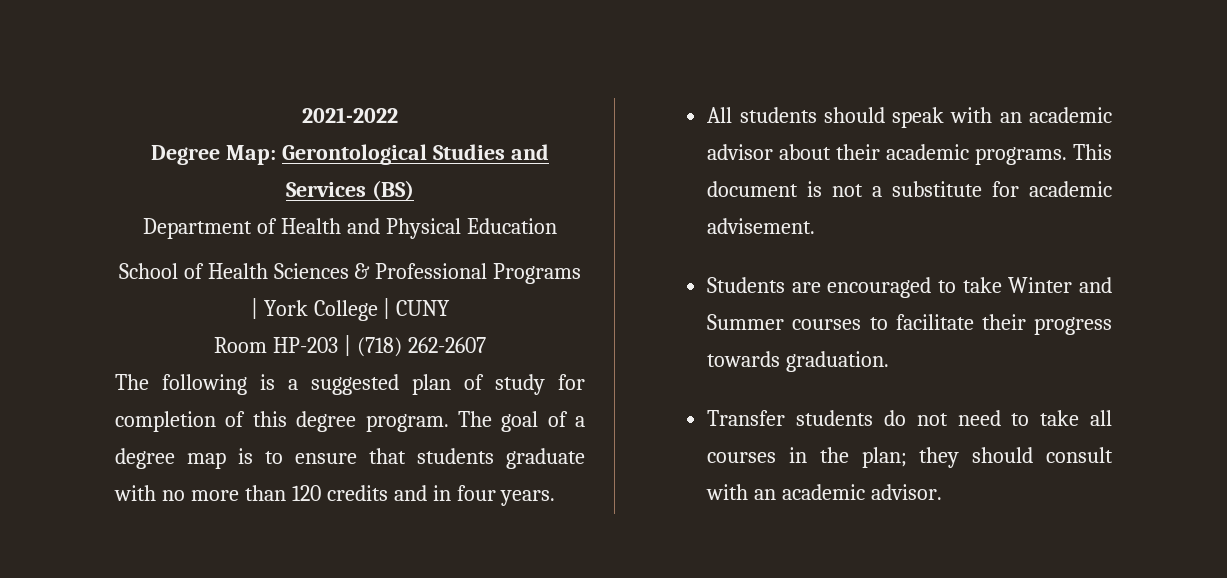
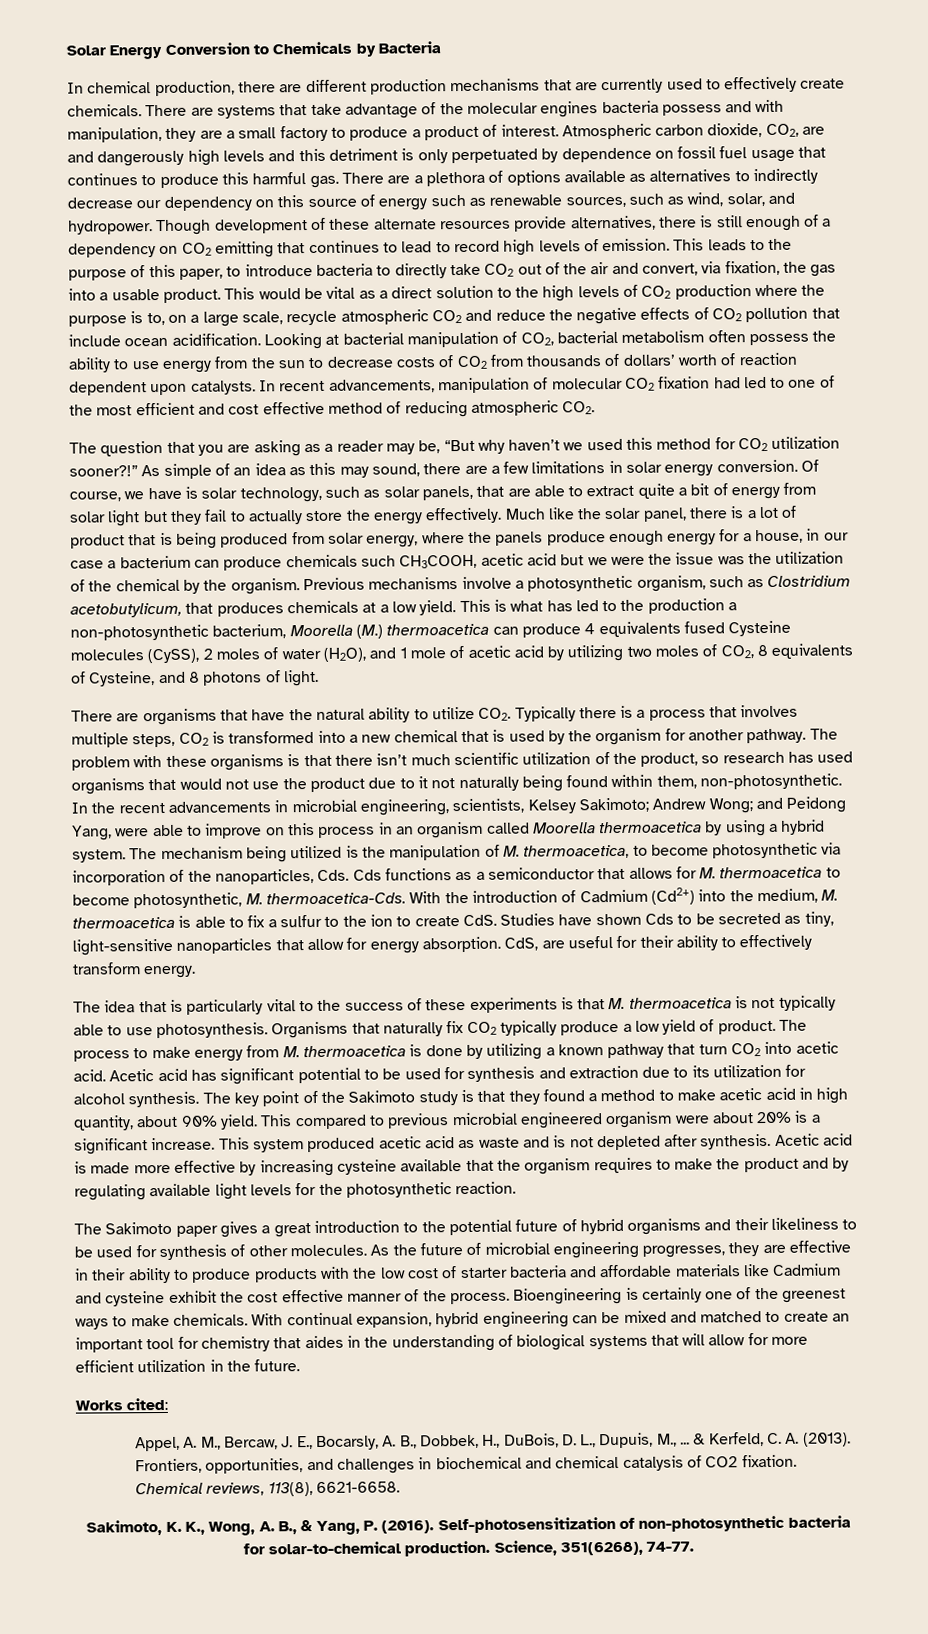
[302,107,398,123] [151,144,549,165] [286,180,414,201] [143,218,557,239] [118,263,582,284] [250,298,451,321] [214,335,486,357] [115,374,585,395] [115,411,585,432] [115,448,585,469] [114,485,556,506] [707,107,1112,128] [707,144,1112,165] [707,181,1112,197] [707,218,816,234] [707,277,1112,298] [707,314,1112,335] [707,351,890,372] [707,410,1112,426] [707,447,1113,468] [706,484,943,500] 2021-2022 // Degree Map: Gerontological Studies and Services (BS) // Department of Health and Physical Education // School of Health Sciences & Professional Programs | York College | CUNY // Room HP-203 | (718) 262-2607 // The following is a suggested plan of study for completion of this degree program. The goal of a degree map is to ensure that students graduate with no more than 120 credits and in four years. // All students should speak with an academic advisor about their academic programs. This document is not a substitute for academic advisement. // Students are encouraged to take Winter and Summer courses to facilitate their progress towards graduation. // Transfer students do not need to take all courses in the plan; they should consult with an academic advisor. -> [66,41,441,60] [67,76,846,97] [67,99,785,119] [67,123,826,143] [67,146,827,167] [67,168,819,189] [67,192,796,211] [68,214,832,236] [68,238,793,258] [68,260,837,281] [68,284,826,303] [68,306,840,327] [68,330,837,350] [68,352,798,373] [69,375,835,396] [69,400,596,418] [69,436,841,457] [69,459,820,479] [69,482,817,503] [69,505,798,527] [70,528,849,549] [70,551,845,571] [70,575,852,595] [70,598,738,618] [70,620,792,641] [70,643,854,664] [71,669,319,687] [71,704,799,726] [71,728,838,748] [71,751,854,771] [71,773,843,795] [71,796,847,816] [72,819,826,841] [72,842,842,863] [72,866,841,886] [72,887,839,909] [72,911,834,929] [72,934,813,956] [72,962,197,979] [73,995,836,1015] [73,1019,808,1039] [73,1041,839,1062] [73,1064,807,1085] [73,1087,849,1108] [73,1110,821,1131] [74,1133,854,1155] [74,1157,850,1177] [74,1181,517,1201] [74,1217,858,1238] [74,1240,852,1261] [74,1263,842,1284] [75,1287,847,1307] [75,1310,851,1330] [75,1332,809,1353] [75,1359,301,1373] [75,1397,169,1411] [134,1432,851,1452] [134,1454,797,1474] [134,1481,400,1497] [86,1515,851,1536] [242,1540,695,1557] Solar Energy Conversion to Chemicals by Bacteria // In chemical production, there are different production mechanisms that are currently used to effectively create chemicals. There are systems that take advantage of the molecular engines bacteria possess and with manipulation, they are a small factory to produce a product of interest. Atmospheric carbon dioxide, CO2, are and dangerously high levels and this detriment is only perpetuated by dependence on fossil fuel usage that continues to produce this harmful gas. There are a plethora of options available as alternatives to indirectly decrease our dependency on this source of energy such as renewable sources, such as wind, solar, and hydropower. Though development of these alternate resources provide alternatives, there is still enough of a dependency on CO2 emitting that continues to lead to record high levels of emission. This leads to the purpose of this paper, to introduce bacteria to directly take CO2 out of the air and convert, via fixation, the gas into a usable product. This would be vital as a direct solution to the high levels of CO2 production where the purpose is to, on a large scale, recycle atmospheric CO2 and reduce the negative effects of CO2 pollution that include ocean acidification. Looking at bacterial manipulation of CO2, bacterial metabolism often possess the ability to use energy from the sun to decrease costs of CO2 from thousands of dollars’ worth of reaction dependent upon catalysts. In recent advancements, manipulation of molecular CO2 fixation had led to one of the most efficient and cost effective method of reducing atmospheric CO2. // The question that you are asking as a reader may be, “But why haven’t we used this method for CO2 utilization sooner?!” As simple of an idea as this may sound, there are a few limitations in solar energy conversion. Of course, we have is solar technology, such as solar panels, that are able to extract quite a bit of energy from solar light but they fail to actually store the energy effectively. Much like the solar panel, there is a lot of product that is being produced from solar energy, where the panels produce enough energy for a house, in our case a bacterium can produce chemicals such CH3COOH, acetic acid but we were the issue was the utilization of the chemical by the organism. Previous mechanisms involve a photosynthetic organism, such as Clostridium acetobutylicum, that produces chemicals at a low yield. This is what has led to the production a non-photosynthetic bacterium, Moorella (M.) thermoacetica can produce 4 equivalents fused Cysteine molecules (CySS), 2 moles of water (H2O), and 1 mole of acetic acid by utilizing two moles of CO2, 8 equivalents of Cysteine, and 8 photons of light. // There are organisms that have the natural ability to utilize CO2. Typically there is a process that involves multiple steps, CO2 is transformed into a new chemical that is used by the organism for another pathway. The problem with these organisms is that there isn’t much scientific utilization of the product, so research has used organisms that would not use the product due to it not naturally being found within them, non-photosynthetic. In the recent advancements in microbial engineering, scientists, Kelsey Sakimoto; Andrew Wong; and Peidong Yang, were able to improve on this process in an organism called Moorella thermoacetica by using a hybrid system. The mechanism being utilized is the manipulation of M. thermoacetica, to become photosynthetic via incorporation of the nanoparticles, Cds. Cds functions as a semiconductor that allows for M. thermoacetica to become photosynthetic, M. thermoacetica-Cds. With the introduction of Cadmium (Cd2+) into the medium, M. thermoacetica is able to fix a sulfur to the ion to create CdS. Studies have shown Cds to be secreted as tiny, light-sensitive nanoparticles that allow for energy absorption. CdS, are useful for their ability to effectively transform energy. // The idea that is particularly vital to the success of these experiments is that M. thermoacetica is not typically able to use photosynthesis. Organisms that naturally fix CO2 typically produce a low yield of product. The process to make energy from M. thermoacetica is done by utilizing a known pathway that turn CO2 into acetic acid. Acetic acid has significant potential to be used for synthesis and extraction due to its utilization for alcohol synthesis. The key point of the Sakimoto study is that they found a method to make acetic acid in high quantity, about 90% yield. This compared to previous microbial engineered organism were about 20% is a significant increase. This system produced acetic acid as waste and is not depleted after synthesis. Acetic acid is made more effective by increasing cysteine available that the organism requires to make the product and by regulating available light levels for the photosynthetic reaction. // The Sakimoto paper gives a great introduction to the potential future of hybrid organisms and their likeliness to be used for synthesis of other molecules. As the future of microbial engineering progresses, they are effective in their ability to produce products with the low cost of starter bacteria and affordable materials like Cadmium and cysteine exhibit the cost effective manner of the process. Bioengineering is certainly one of the greenest ways to make chemicals. With continual expansion, hybrid engineering can be mixed and matched to create an important tool for chemistry that aides in the understanding of biological systems that will allow for more efficient utilization in the future. // Works cited: // Appel, A. M., Bercaw, J. E., Bocarsly, A. B., Dobbek, H., DuBois, D. L., Dupuis, M., ... & Kerfeld, C. A. (2013). Frontiers, opportunities, and challenges in biochemical and chemical catalysis of CO2 fixation. Chemical reviews, 113(8), 6621-6658. // Sakimoto, K. K., Wong, A. B., & Yang, P. (2016). Self-photosensitization of non-photosynthetic bacteria for solar-to-chemical production. Science, 351(6268), 74-77.

